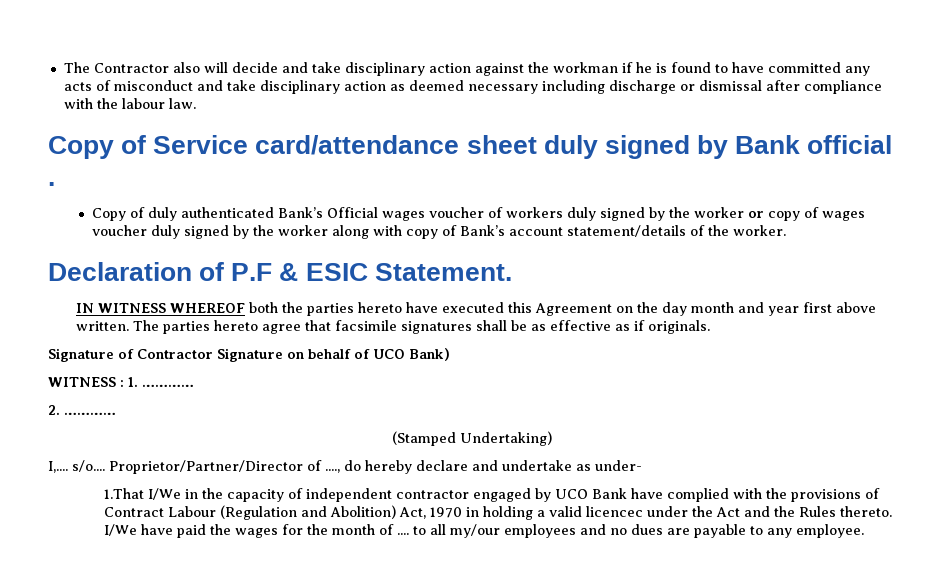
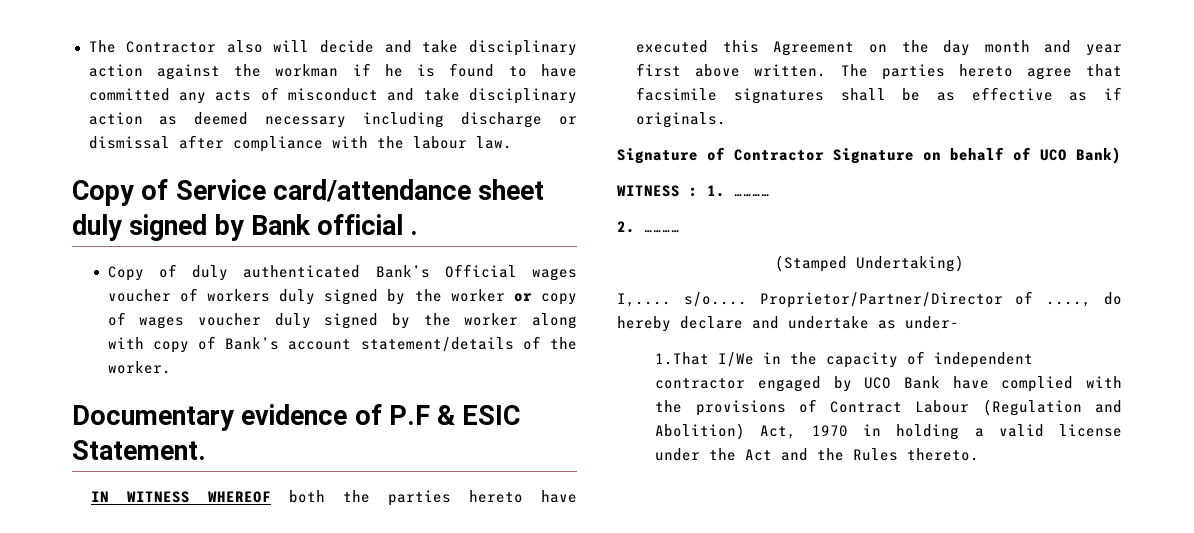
[48,262,192,281] Declaration -> [72,404,348,431] Documentary evidence
[585,506,643,517] licencec -> [1059,424,1122,437] license
[103,524,864,538] I/We have paid the wages for the month of .... to all my/our employees and no dues are payable to any employee. -> (980, 454) none

